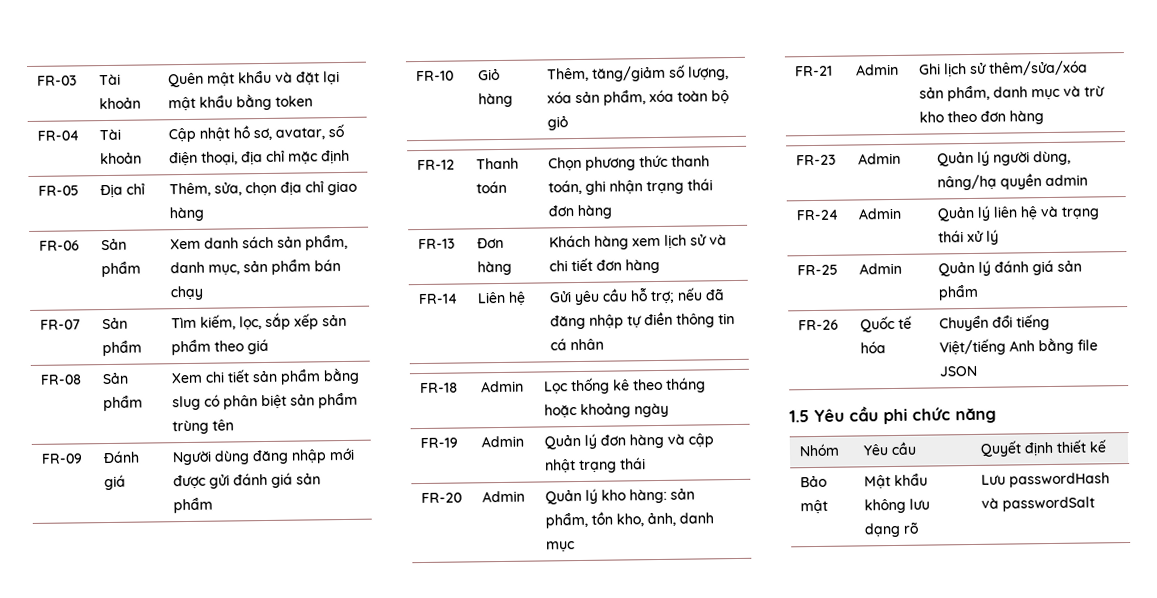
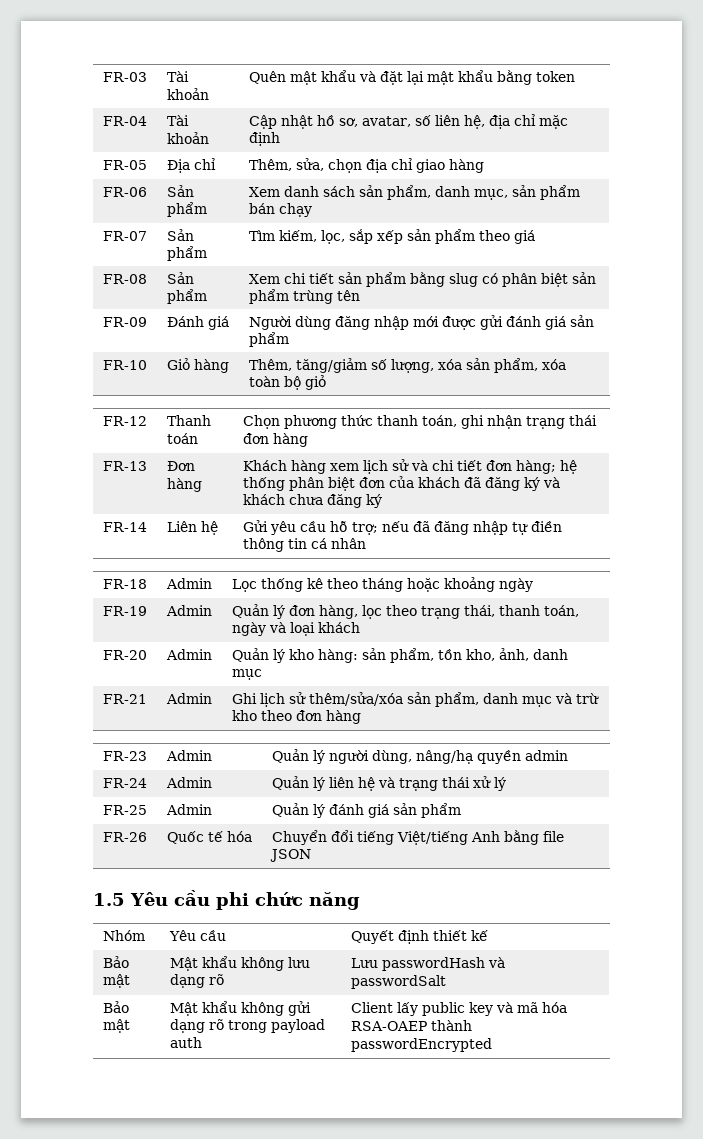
[169,151,239,167] điện thoại, -> [434,115,485,129] liên hệ,
[625,258,661,274] hàng -> [515,460,577,474] [242,476,560,491] [242,494,382,508] hàng; hệ thống phân biệt đơn của khách đã đăng ký và khách chưa đăng ký
[629,433,715,449] [545,457,647,474] hàng và cập nhật trạng thái -> [318,605,579,619] [231,622,360,636] hàng, lọc theo trạng thái, thanh toán, ngày và loại khách
(1096, 504) none -> [102,1001,129,1013] [102,1019,130,1033] [169,1001,311,1016] [169,1019,325,1033] [169,1037,202,1048] [350,1002,567,1016] [350,1020,472,1031] [350,1038,492,1052] // Bảo mật | Mật khẩu không gửi dạng rõ trong payload auth | Client lấy public key và mã hóa RSA-OAEP thành passwordEncrypted

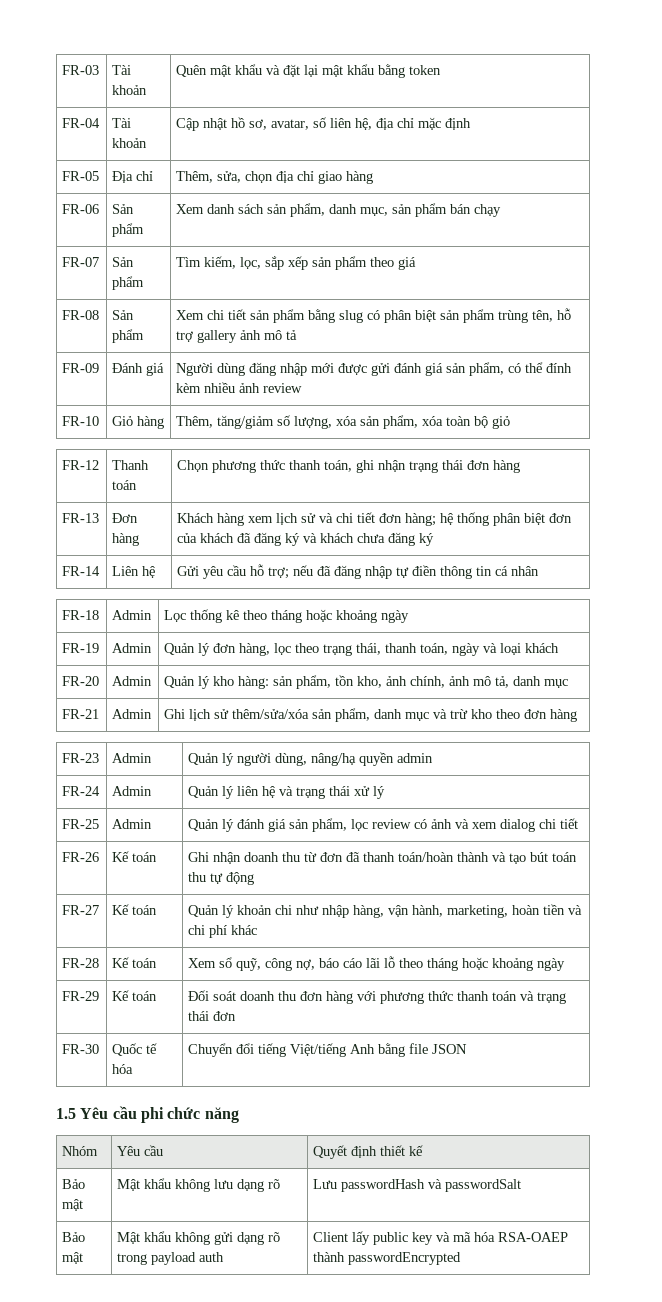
[336,290,360,301] tên -> [532,308,572,322] [176,330,298,343] tên, hỗ trợ gallery ảnh mô tả
[248,332,289,347] phẩm -> [469,362,573,376] [176,382,303,393] phẩm, có thể đính kèm nhiều ảnh review
[498,648,529,661] ảnh, -> [386,676,510,688] ảnh chính, ảnh mô tả,
[420,803,461,818] [102,832,147,842] phẩm // FR-26 -> [312,818,579,832] [62,852,100,862] [112,851,158,862] [188,852,578,864] [188,872,255,885] [62,905,100,915] [112,904,158,915] [188,904,583,918] [188,925,258,938] [62,958,100,968] [112,957,158,968] [188,956,566,971] [62,991,100,1001] [112,990,158,1001] [188,990,567,1004] [188,1011,237,1021] [62,1044,100,1054] phẩm, lọc review có ảnh và xem dialog chi tiết // FR-26 | Kế toán | Ghi nhận doanh thu từ đơn đã thanh toán/hoàn thành và tạo bút toán thu tự động // FR-27 | Kế toán | Quản lý khoản chi như nhập hàng, vận hành, marketing, hoàn tiền và chi phí khác // FR-28 | Kế toán | Xem sổ quỹ, công nợ, báo cáo lãi lỗ theo tháng hoặc khoảng ngày // FR-29 | Kế toán | Đối soát doanh thu đơn hàng với phương thức thanh toán và trạng thái đơn // FR-30

